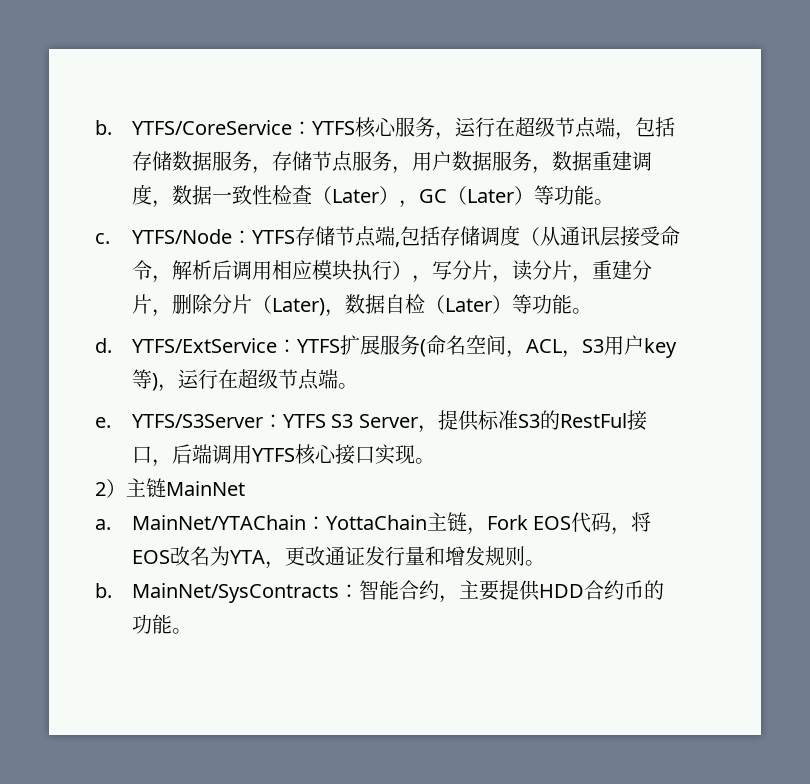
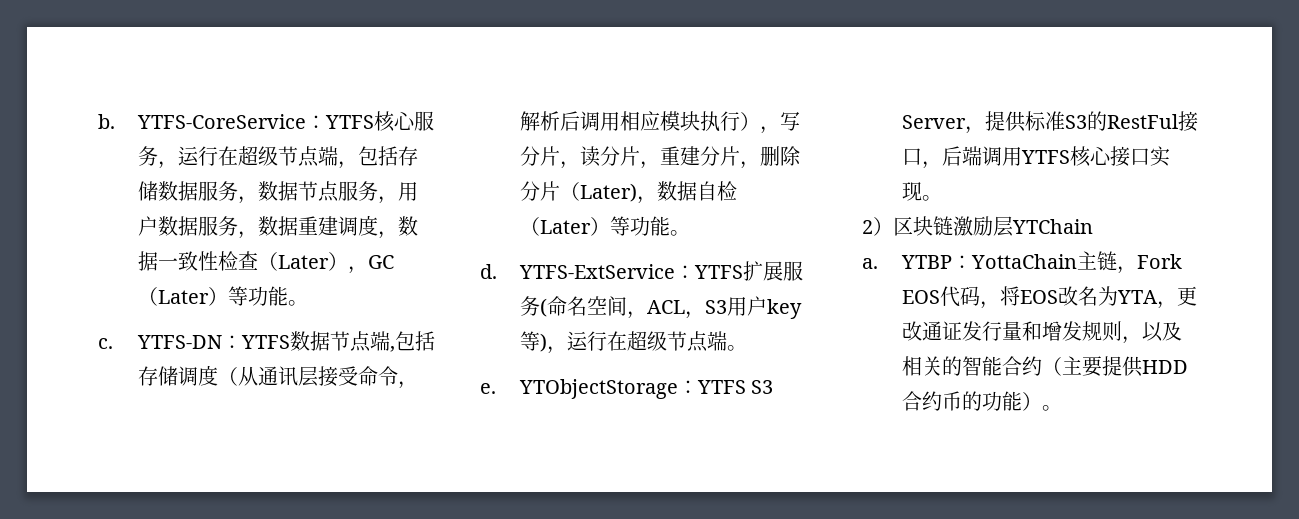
[95,120,292,135] b. YTFS/CoreService -> [98,114,306,129] b. YTFS-CoreService
[271,151,312,171] 存储 -> [257,181,298,201] 数据
[131,226,335,246] YTFS/Node：YTFS存储 -> [136,331,330,351] YTFS-DN：YTFS数据
[131,338,277,353] YTFS/ExtService -> [518,264,675,279] YTFS-ExtService
[131,414,263,428] YTFS/S3Server -> [518,379,678,399] YTObjectStorage
[126,478,245,498] 主链MainNet -> [893,216,1093,237] 区块链激励层YTChain
[131,515,306,530] MainNet/YTAChain -> [900,255,952,269] YTBP
[524,560,545,566] [95,583,359,603] 。 // b. MainNet/SysContracts： -> [1121,322,1182,344] [901,356,962,376] ，以及相关的
[438,595,459,603] ， -> [1041,357,1062,376] （
(172, 624) none -> [1021,392,1042,411] ）

